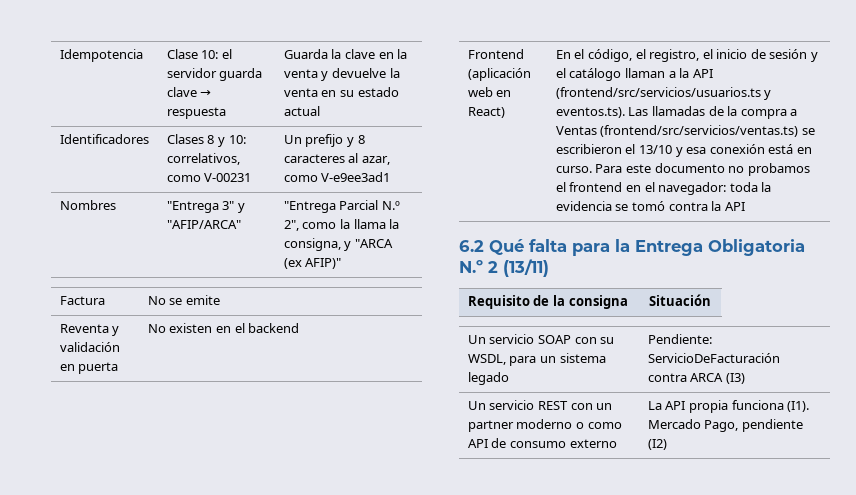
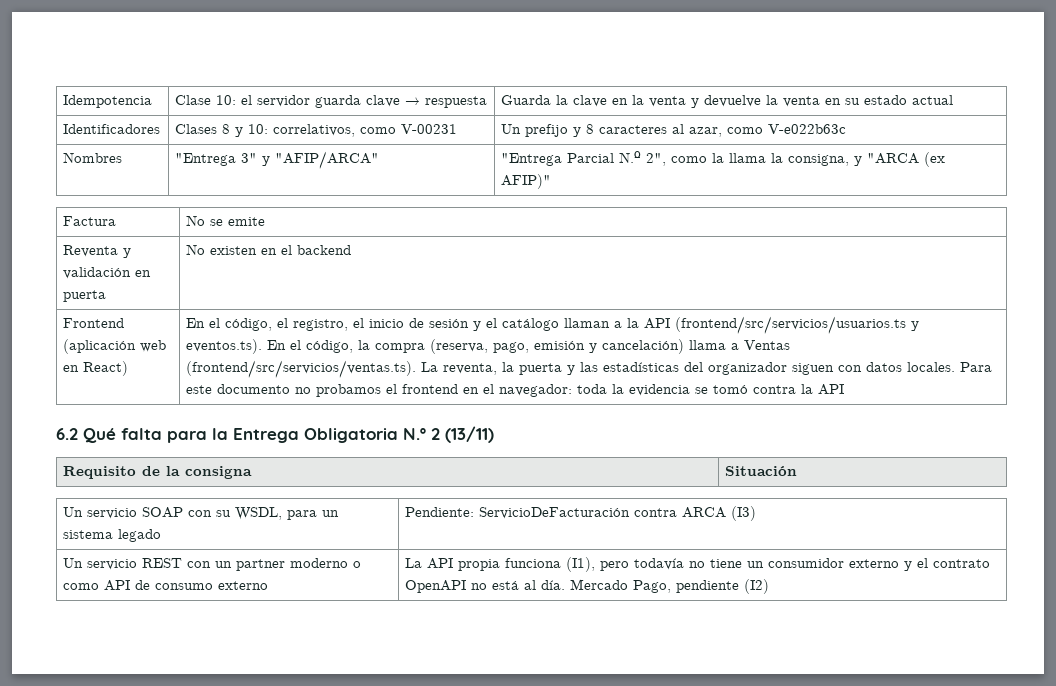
[321,172,391,182] V-e9ee3ad1 -> [768,124,847,134] V-e022b63c
[628,106,798,119] [555,125,815,137] [555,144,812,157] [555,166,592,173] Las llamadas de la compra a Ventas (frontend/src/servicios/ventas.ts) se escribieron el 13/10 y esa conexión está en curso. -> [267,339,791,354] [186,360,956,378] En el código, la compra (reserva, pago, emisión y cancelación) llama a Ventas (frontend/src/servicios/ventas.ts). La reventa, la puerta y las estadísticas del organizador siguen con datos locales.
[787,401,810,412] (I1). -> [566,557,991,572] [405,580,566,593] (I1), pero todavía no tiene un consumidor externo y el contrato OpenAPI no está al día.

